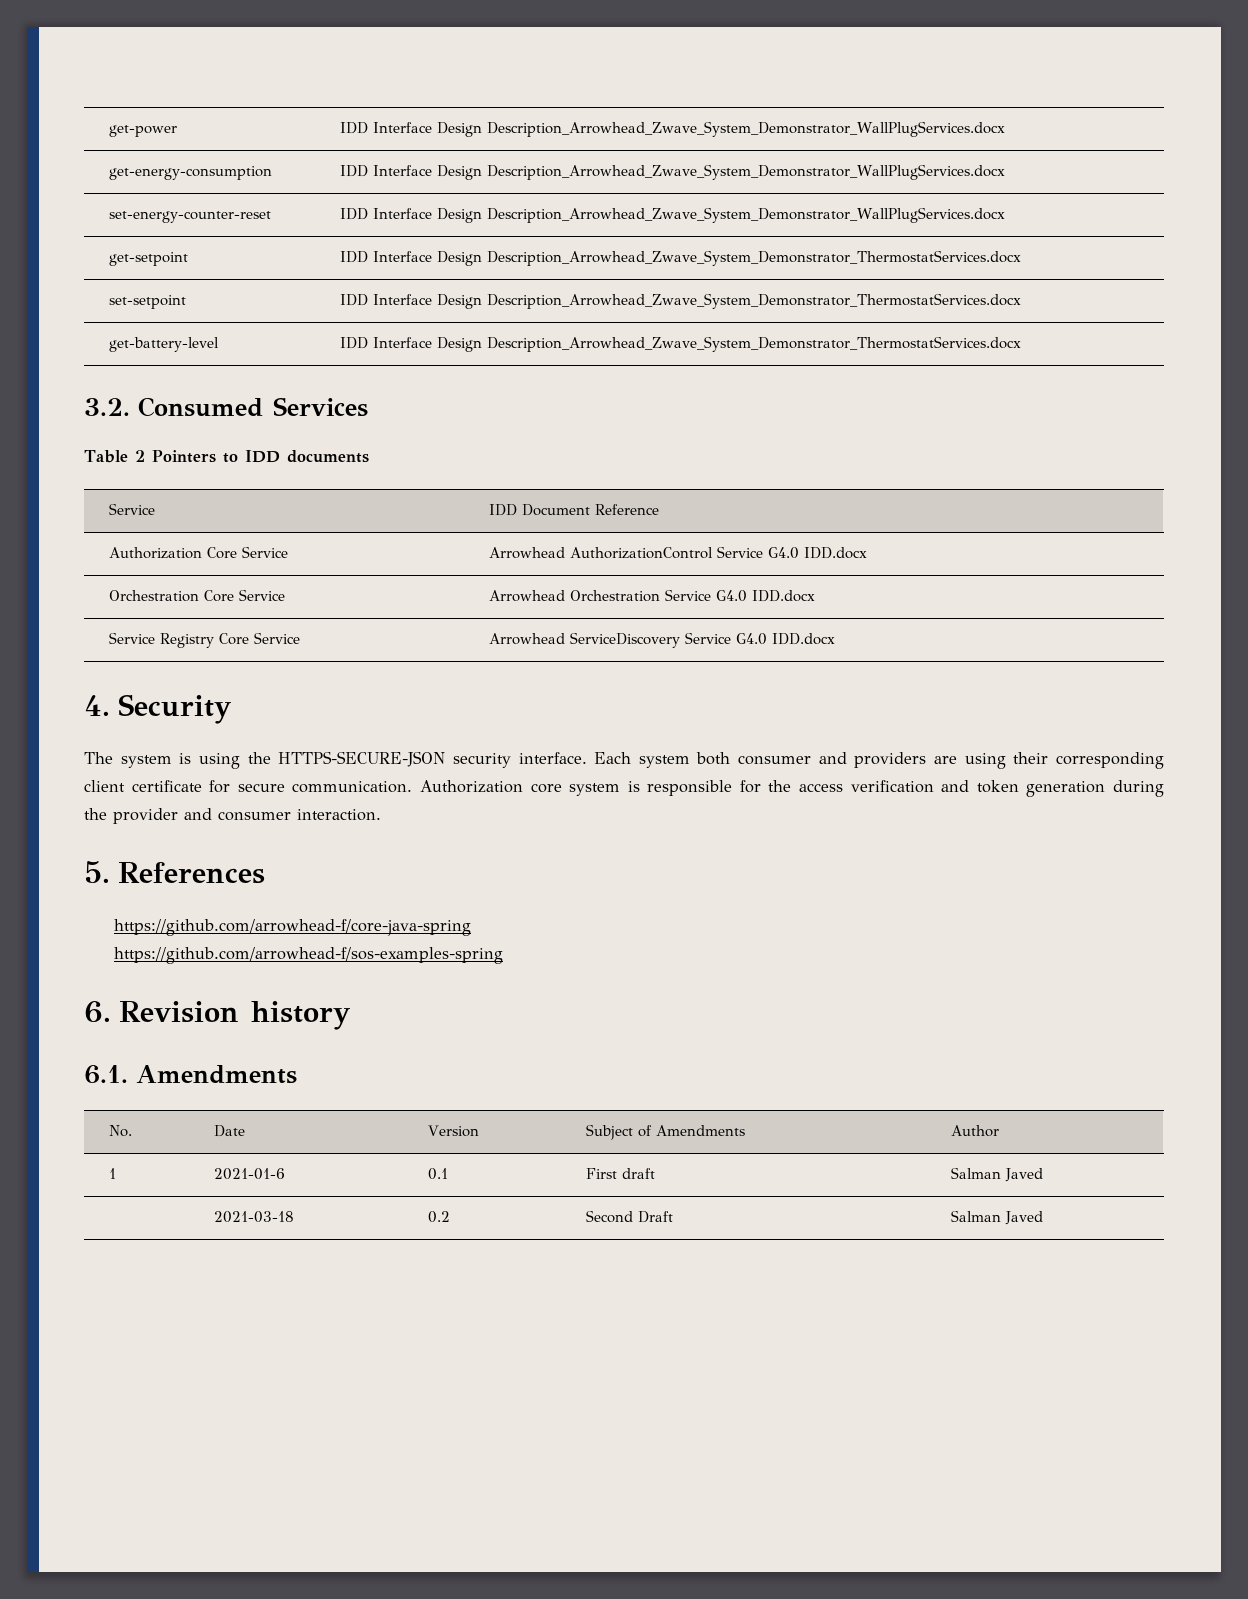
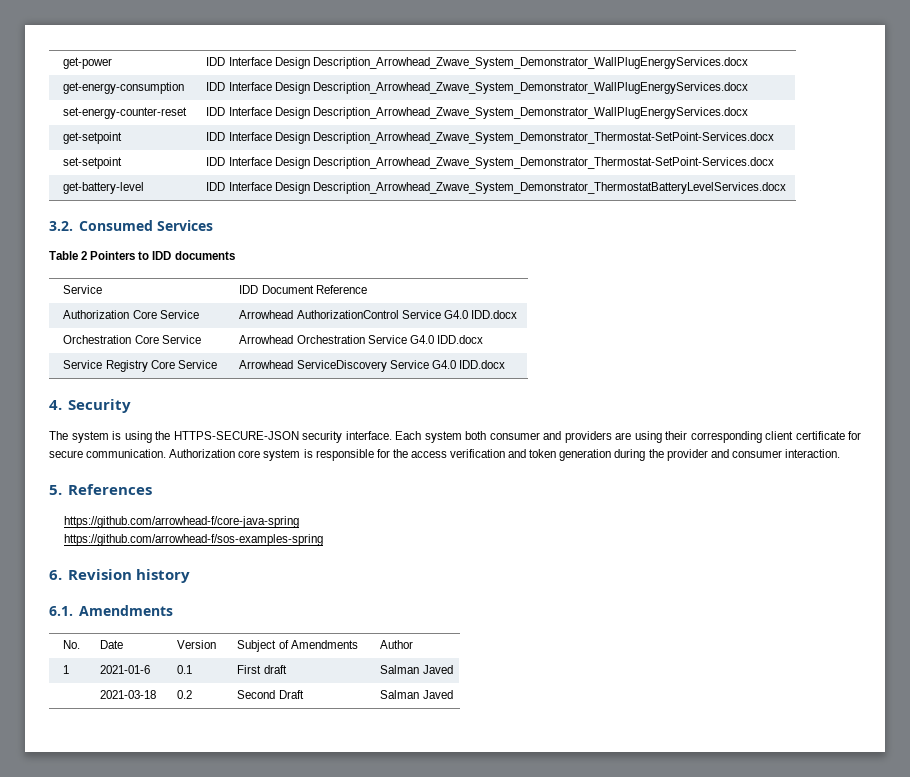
[486,121,1005,137] Description_Arrowhead_Zwave_System_Demonstrator_WallPlugServices.docx -> [312,57,748,69] Description_Arrowhead_Zwave_System_Demonstrator_WallPlugEnergyServices.docx
[486,164,1005,180] Description_Arrowhead_Zwave_System_Demonstrator_WallPlugServices.docx -> [312,82,748,94] Description_Arrowhead_Zwave_System_Demonstrator_WallPlugEnergyServices.docx
[486,207,1005,223] Description_Arrowhead_Zwave_System_Demonstrator_WallPlugServices.docx -> [312,107,748,119] Description_Arrowhead_Zwave_System_Demonstrator_WallPlugEnergyServices.docx
[486,250,1021,266] Description_Arrowhead_Zwave_System_Demonstrator_ThermostatServices.docx -> [312,132,774,144] Description_Arrowhead_Zwave_System_Demonstrator_Thermostat-SetPoint-Services.docx
[486,293,1021,309] Description_Arrowhead_Zwave_System_Demonstrator_ThermostatServices.docx -> [312,157,774,169] Description_Arrowhead_Zwave_System_Demonstrator_Thermostat-SetPoint-Services.docx
[486,336,1021,352] Description_Arrowhead_Zwave_System_Demonstrator_ThermostatServices.docx -> [312,182,786,194] Description_Arrowhead_Zwave_System_Demonstrator_ThermostatBatteryLevelServices.docx

